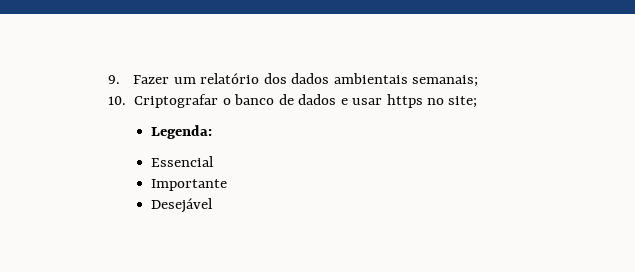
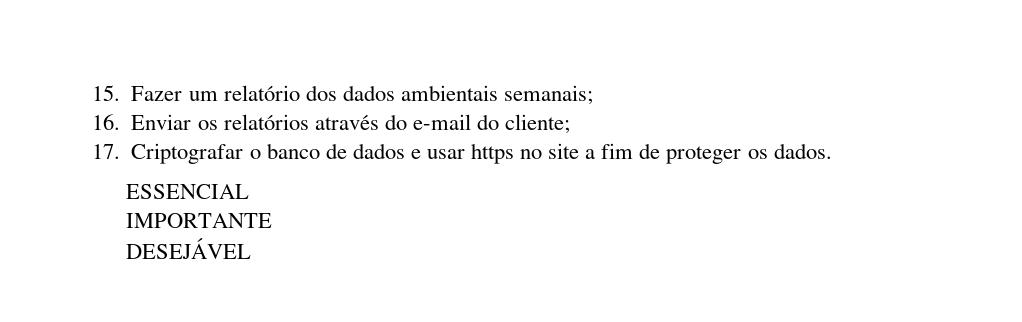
[108,75,121,84] 9. -> [92,85,121,101] 15.
[108,96,127,105] 10. -> [92,114,570,134] [92,144,121,159] 16. Enviar os relatórios através do e-mail do cliente; // 17.
[448,96,478,108] [151,125,213,139] [151,156,215,167] [151,179,228,191] [151,198,214,213] site; // Legenda: // Essencial // Importante // Desejável -> [548,143,832,164] [126,184,250,199] [126,213,273,228] [126,237,252,259] site a fim de proteger os dados. // ESSENCIAL // IMPORTANTE // DESEJÁVEL

